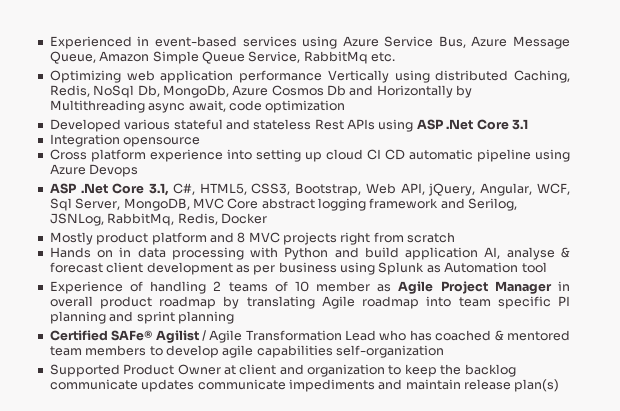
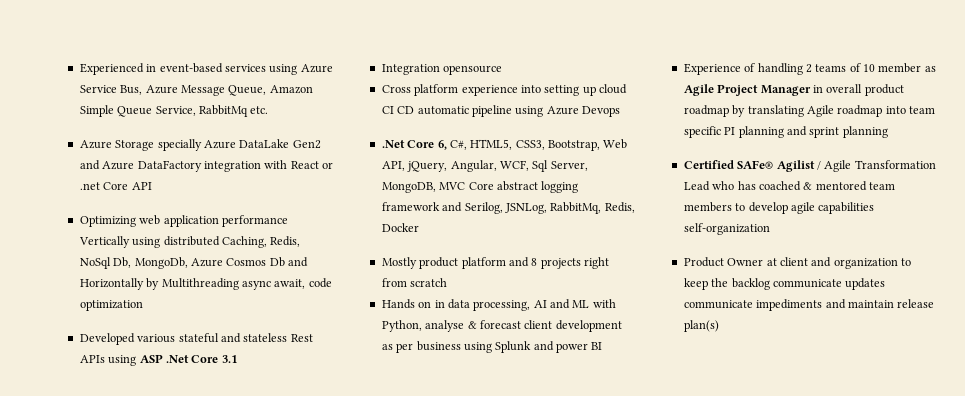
(395, 57) none -> [79,139,321,151] [79,160,333,172] [79,182,152,190] // Azure Storage specially Azure DataLake Gen2 and Azure DataFactory integration with React or .net Core API
[49,183,170,196] ASP .Net Core 3.1, -> [381,140,447,150] .Net Core 6,
[248,232,280,243] MVC -> (538, 262) none
[171,247,501,260] processing with Python and build application AI, -> [473,299,616,311] [381,320,422,332] processing, AI and ML with Python,
[426,262,547,273] as Automation tool -> [533,341,603,353] and power BI
[49,364,120,377] Supported -> (770, 229) none

